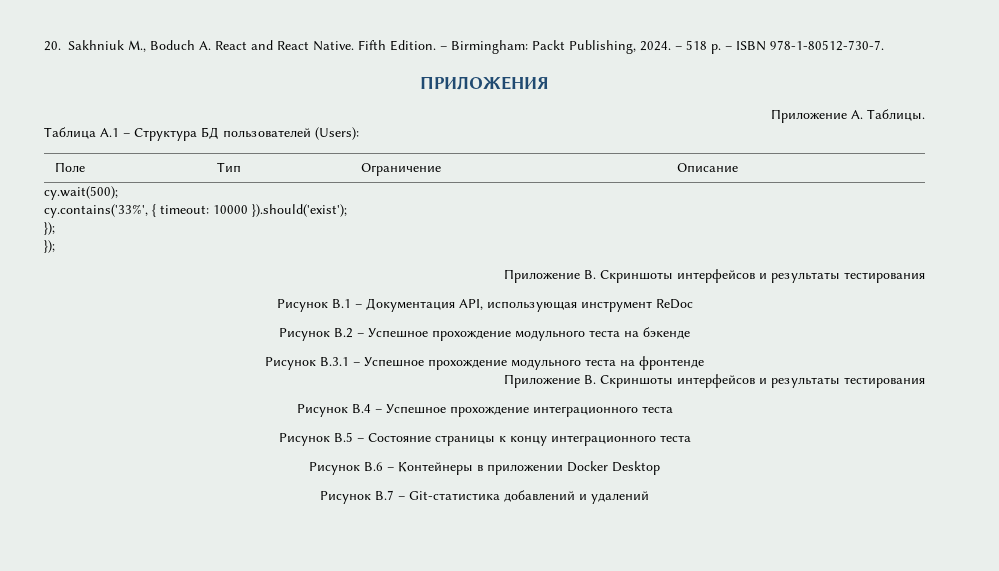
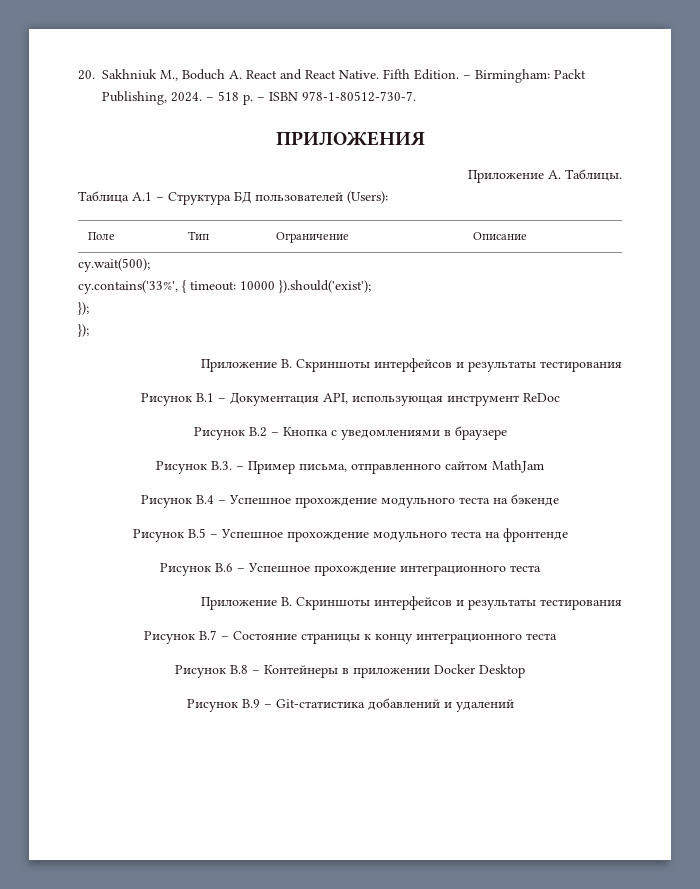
(364, 335) none -> [282,426,507,440] [156,460,544,474] [141,495,226,508] Кнопка с уведомлениями в браузере // Рисунок В.3. – Пример письма, отправленного сайтом MathJam // Рисунок В.4 –
[320,357,349,366] В.3.1 -> [187,528,206,538] В.5
[504,374,925,388] [296,404,673,417] [278,432,353,446] // Приложение В. Скриншоты интерфейсов и результаты тестирования // Рисунок В.4 – Успешное прохождение интеграционного теста // Рисунок В.5 -> [160,563,541,576] [201,596,622,610] [144,630,217,644] // Рисунок В.6 – Успешное прохождение интеграционного теста // Приложение В. Скриншоты интерфейсов и результаты тестирования // Рисунок В.7
[364,462,383,471] В.6 -> [230,665,248,674] В.8
[375,490,394,500] В.7 -> [241,699,260,708] В.9

